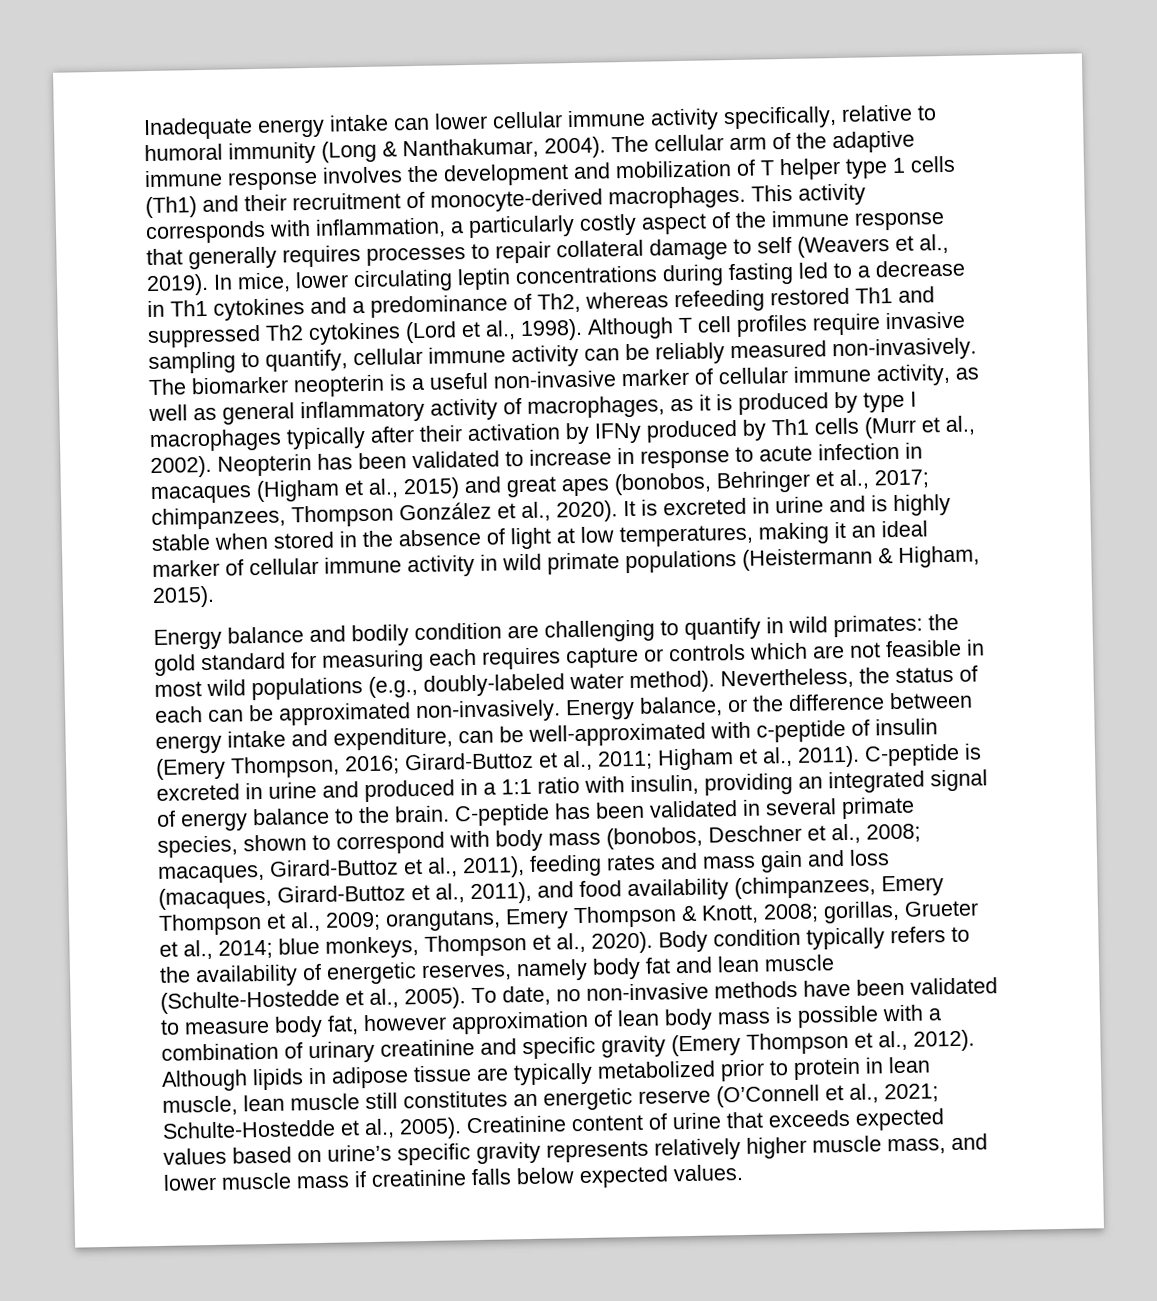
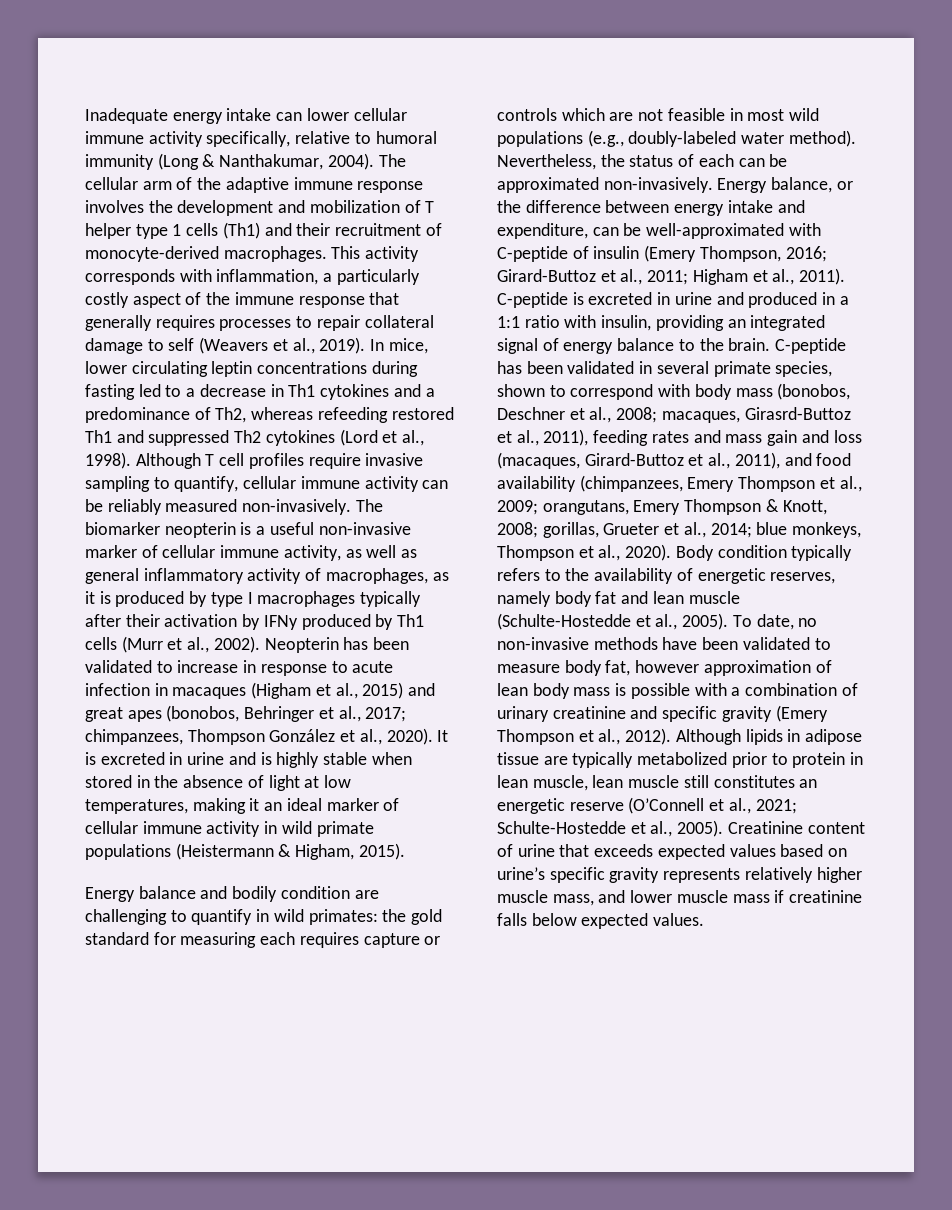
[756,719,846,743] c-peptide -> [497,246,568,262] C-peptide
[269,858,399,877] Girard-Buttoz -> [744,407,851,420] Girasrd-Buttoz

